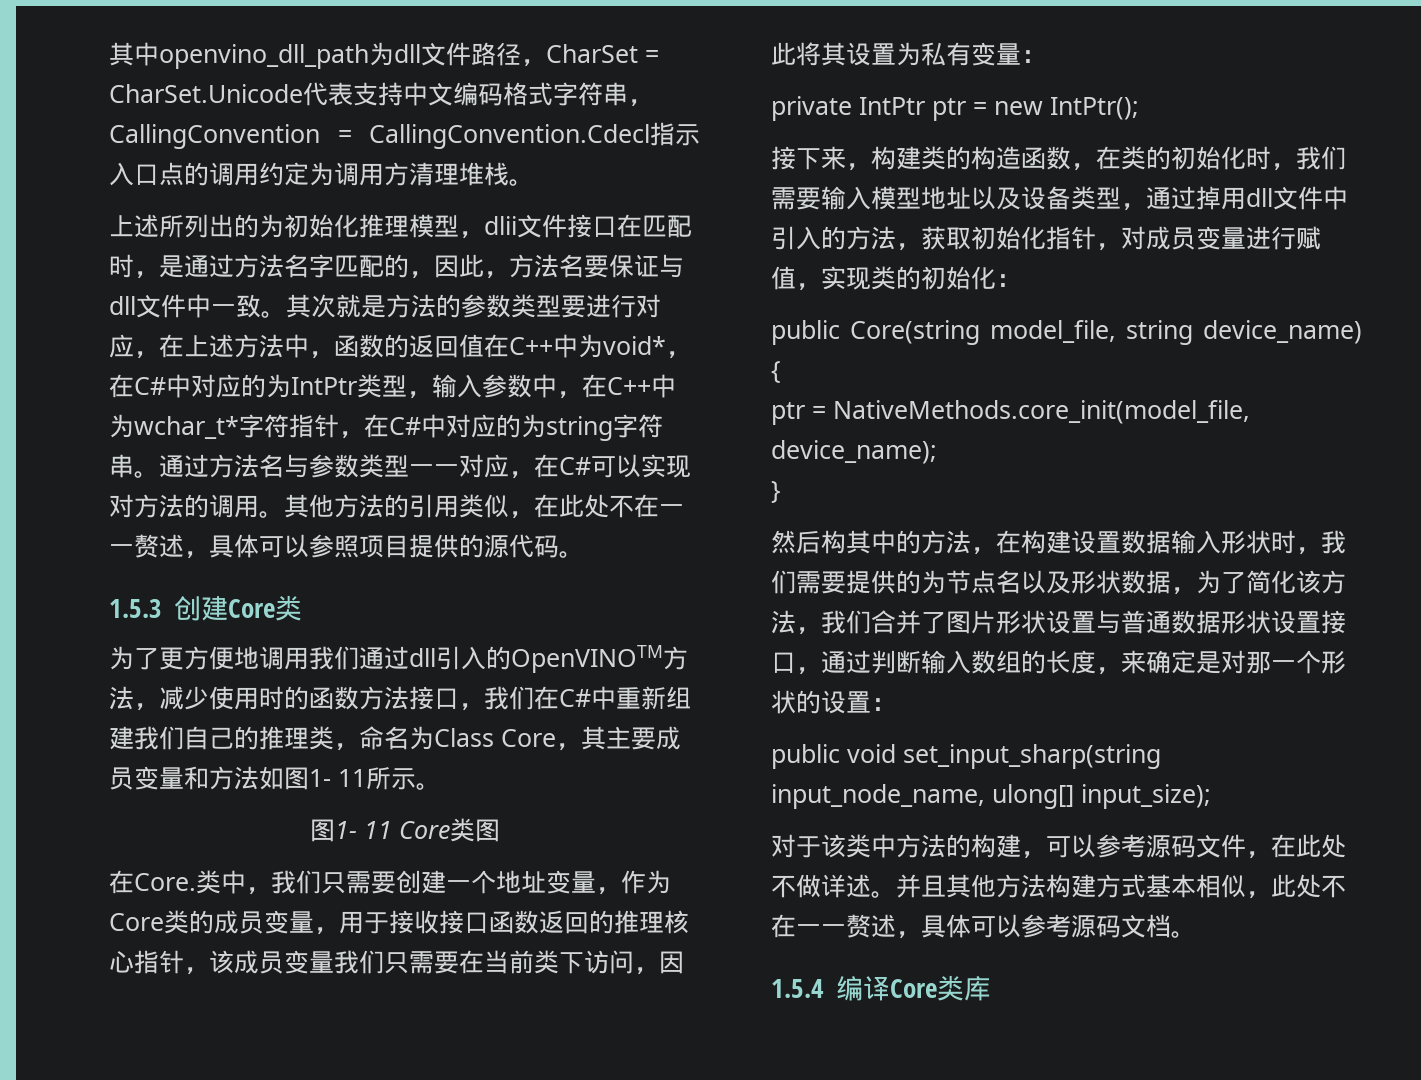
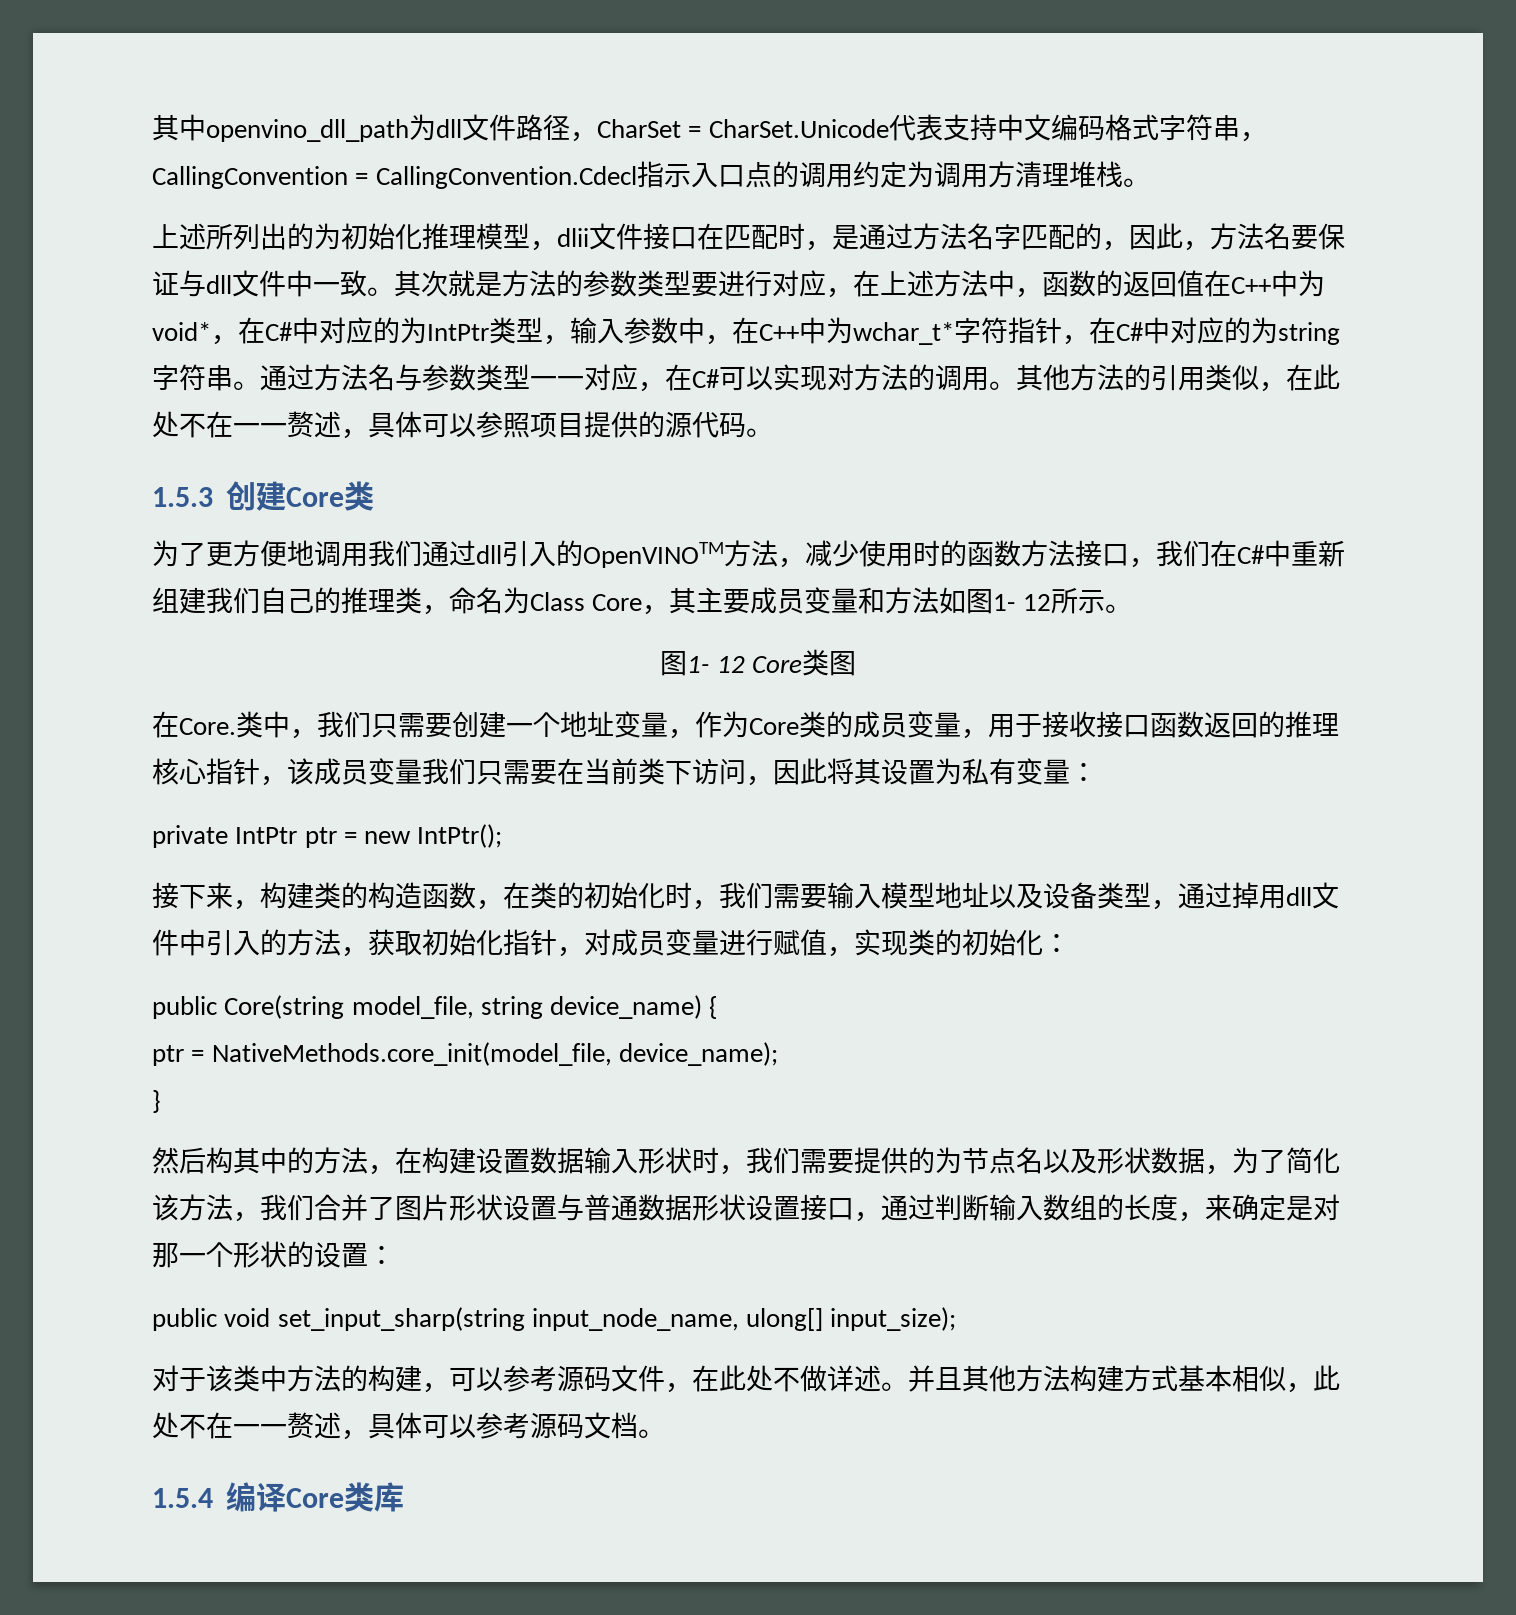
[338,769,366,787] 11 -> [1022,594,1051,611] 12
[363,821,392,839] 11 -> [716,656,745,673] 12

